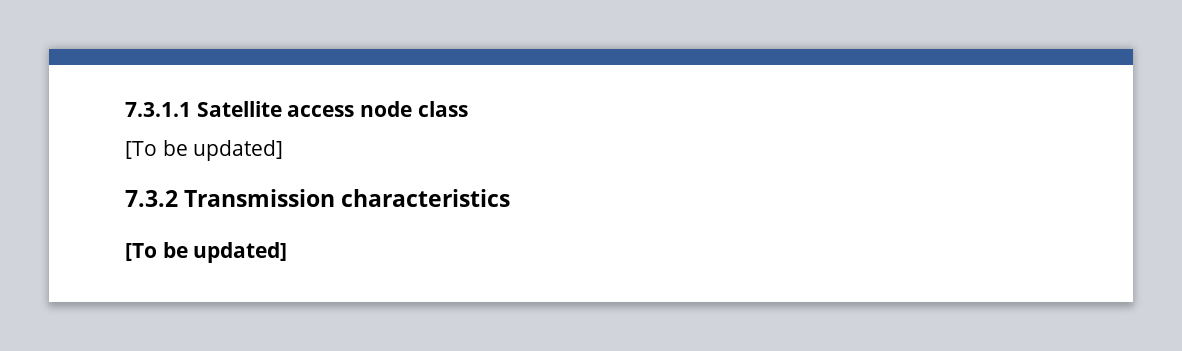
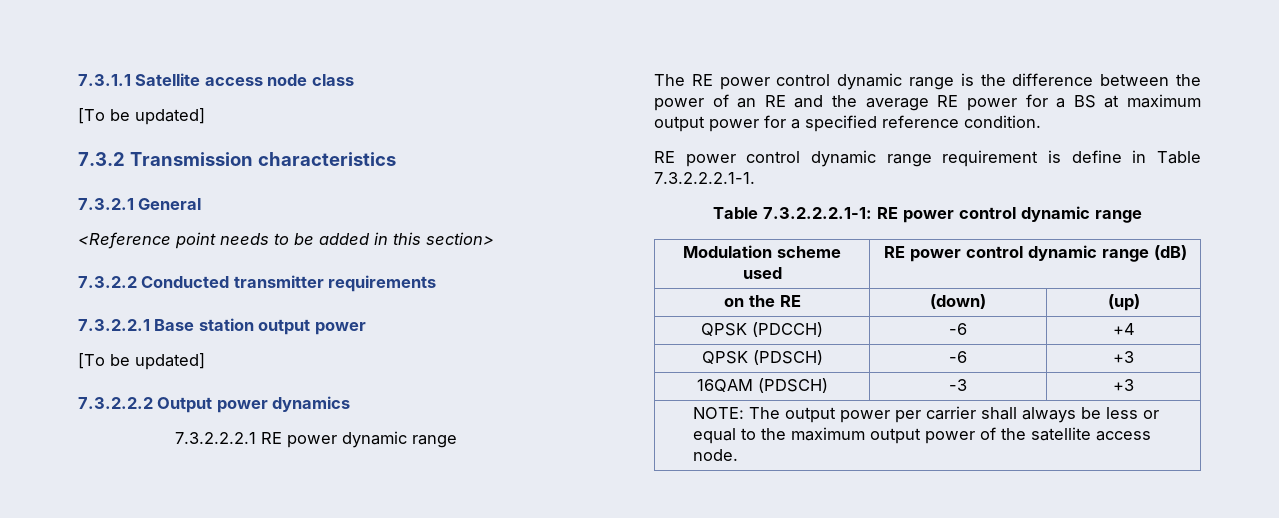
[125,242,288,263] [To be updated] -> [78,198,202,210] [78,232,494,249] [78,275,437,292] [78,318,366,335] [78,353,205,370] [78,396,351,413] [174,431,457,448] [654,73,1201,90] [654,94,1202,111] [654,115,1041,132] [654,150,1201,167] [654,172,755,184] [713,206,1142,223] [683,245,841,258] [742,267,782,279] [883,245,1187,262] [723,295,801,307] [930,294,986,309] [1107,294,1140,311] [701,322,823,337] [949,323,967,335] [1112,323,1135,335] [701,350,823,365] [949,351,967,363] [1113,351,1134,363] [696,378,828,393] [949,379,967,391] [1113,379,1134,391] [692,406,1159,423] [692,427,1151,444] [692,449,738,461] 7.3.2.1 General // <Reference point needs to be added in this section> // 7.3.2.2 Conducted transmitter requirements // 7.3.2.2.1 Base station output power // [To be updated] // 7.3.2.2.2 Output power dynamics // 7.3.2.2.2.1 RE power dynamic range // The RE power control dynamic range is the difference between the power of an RE and the average RE power for a BS at maximum output power for a specified reference condition. // RE power control dynamic range requirement is define in Table 7.3.2.2.2.1-1. // Table 7.3.2.2.2.1-1: RE power control dynamic range // Modulation scheme used | RE power control dynamic range (dB) // on the RE | (down) | (up) // QPSK (PDCCH) | -6 | +4 // QPSK (PDSCH) | -6 | +3 // 16QAM (PDSCH) | -3 | +3 // NOTE: The output power per carrier shall always be less or equal to the maximum output power of the satellite access node.

